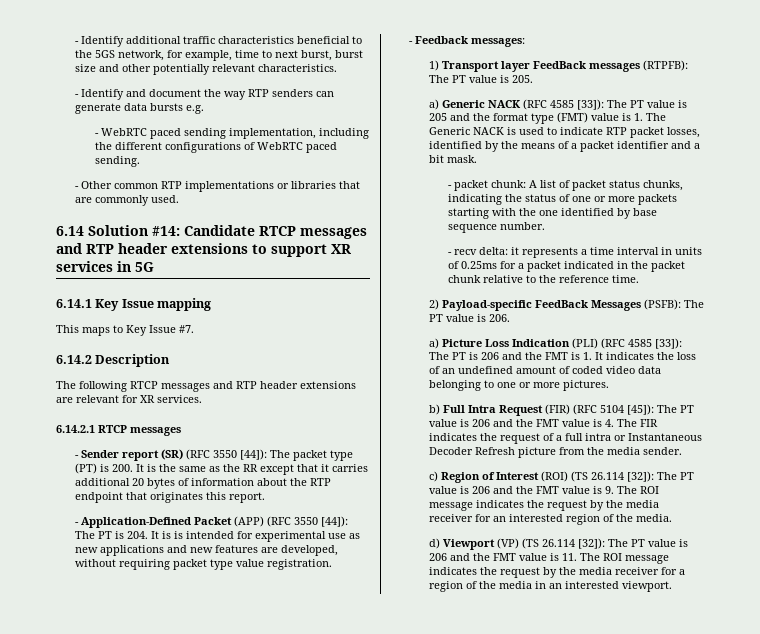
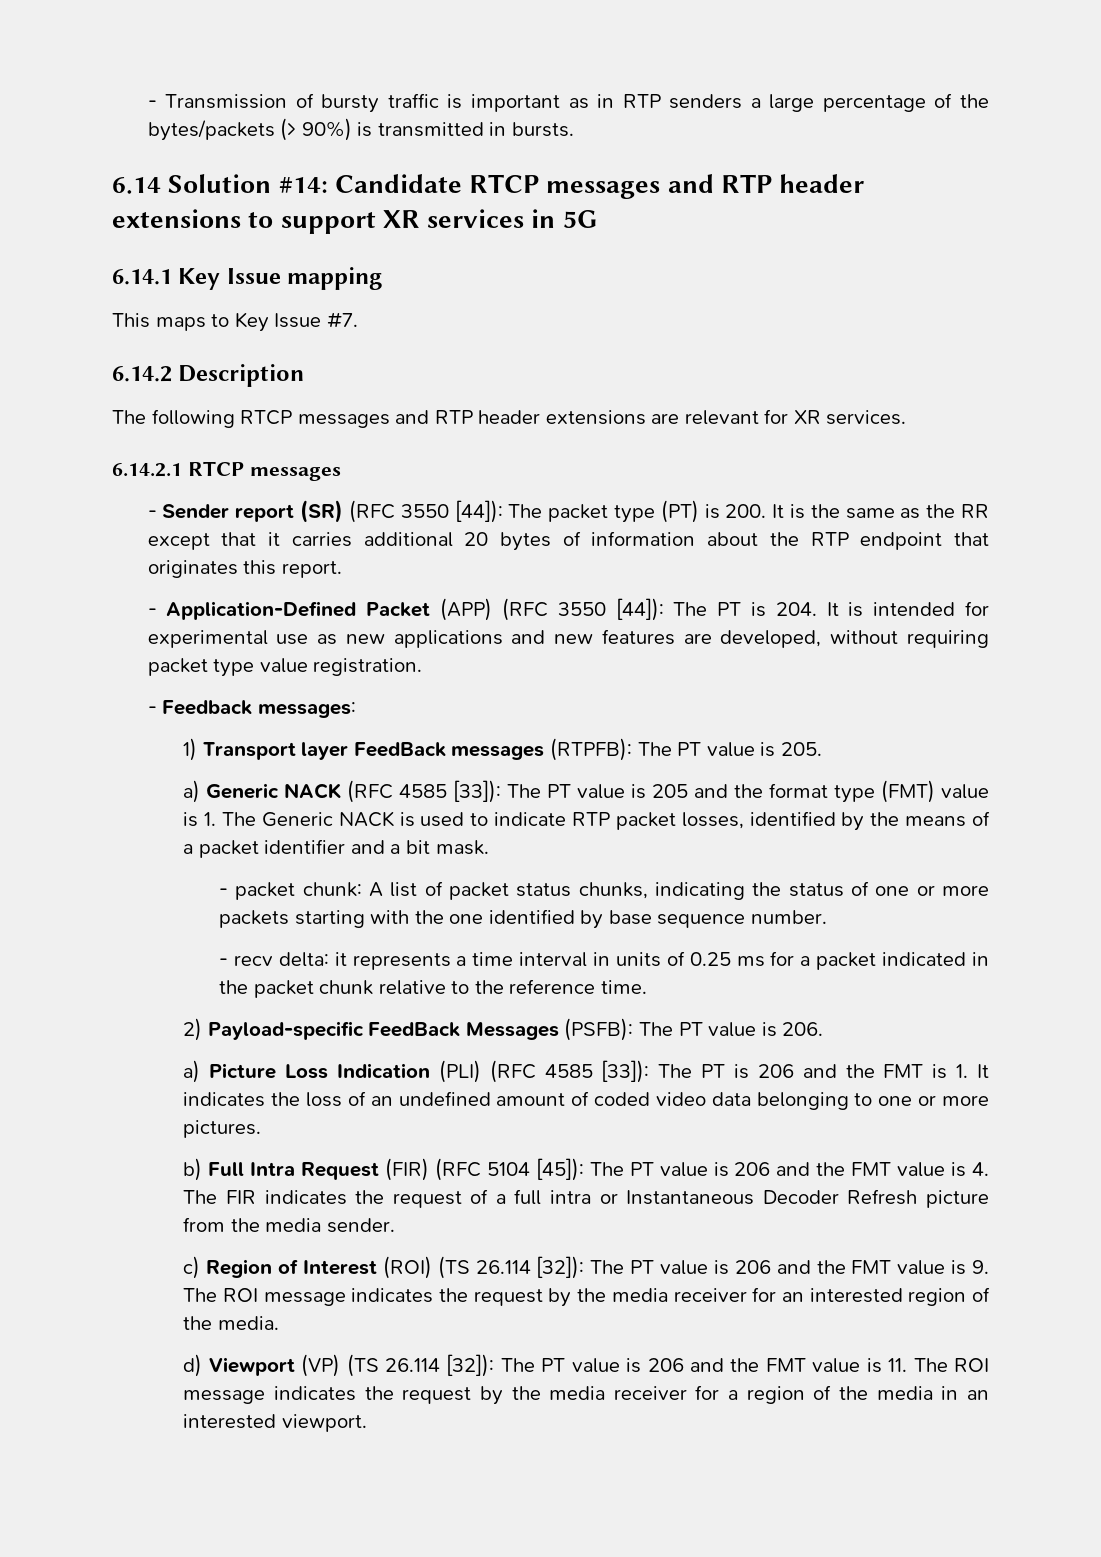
[75,36,363,47] [75,50,364,61] [75,64,338,75] [75,89,335,100] [75,103,205,114] [94,128,369,139] [94,142,337,153] [94,156,140,167] [75,181,361,192] [75,195,180,206] - Identify additional traffic characteristics beneficial to the 5GS network, for example, time to next burst, burst size and other potentially relevant characteristics. // - Identify and document the way RTP senders can generate data bursts e.g. // - WebRTC paced sending implementation, including the different configurations of WebRTC paced sending. // - Other common RTP implementations or libraries that are commonly used. -> [147,93,990,113] [147,118,574,141] - Transmission of bursty traffic is important as in RTP senders a large percentage of the bytes/packets (> 90%) is transmitted in bursts.
[174,531,184,539] is -> (864, 609) none
[461,261,498,269] 0.25ms -> [689,952,765,967] 0.25 ms

